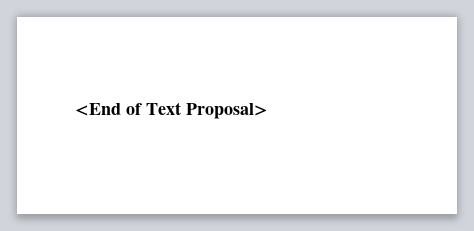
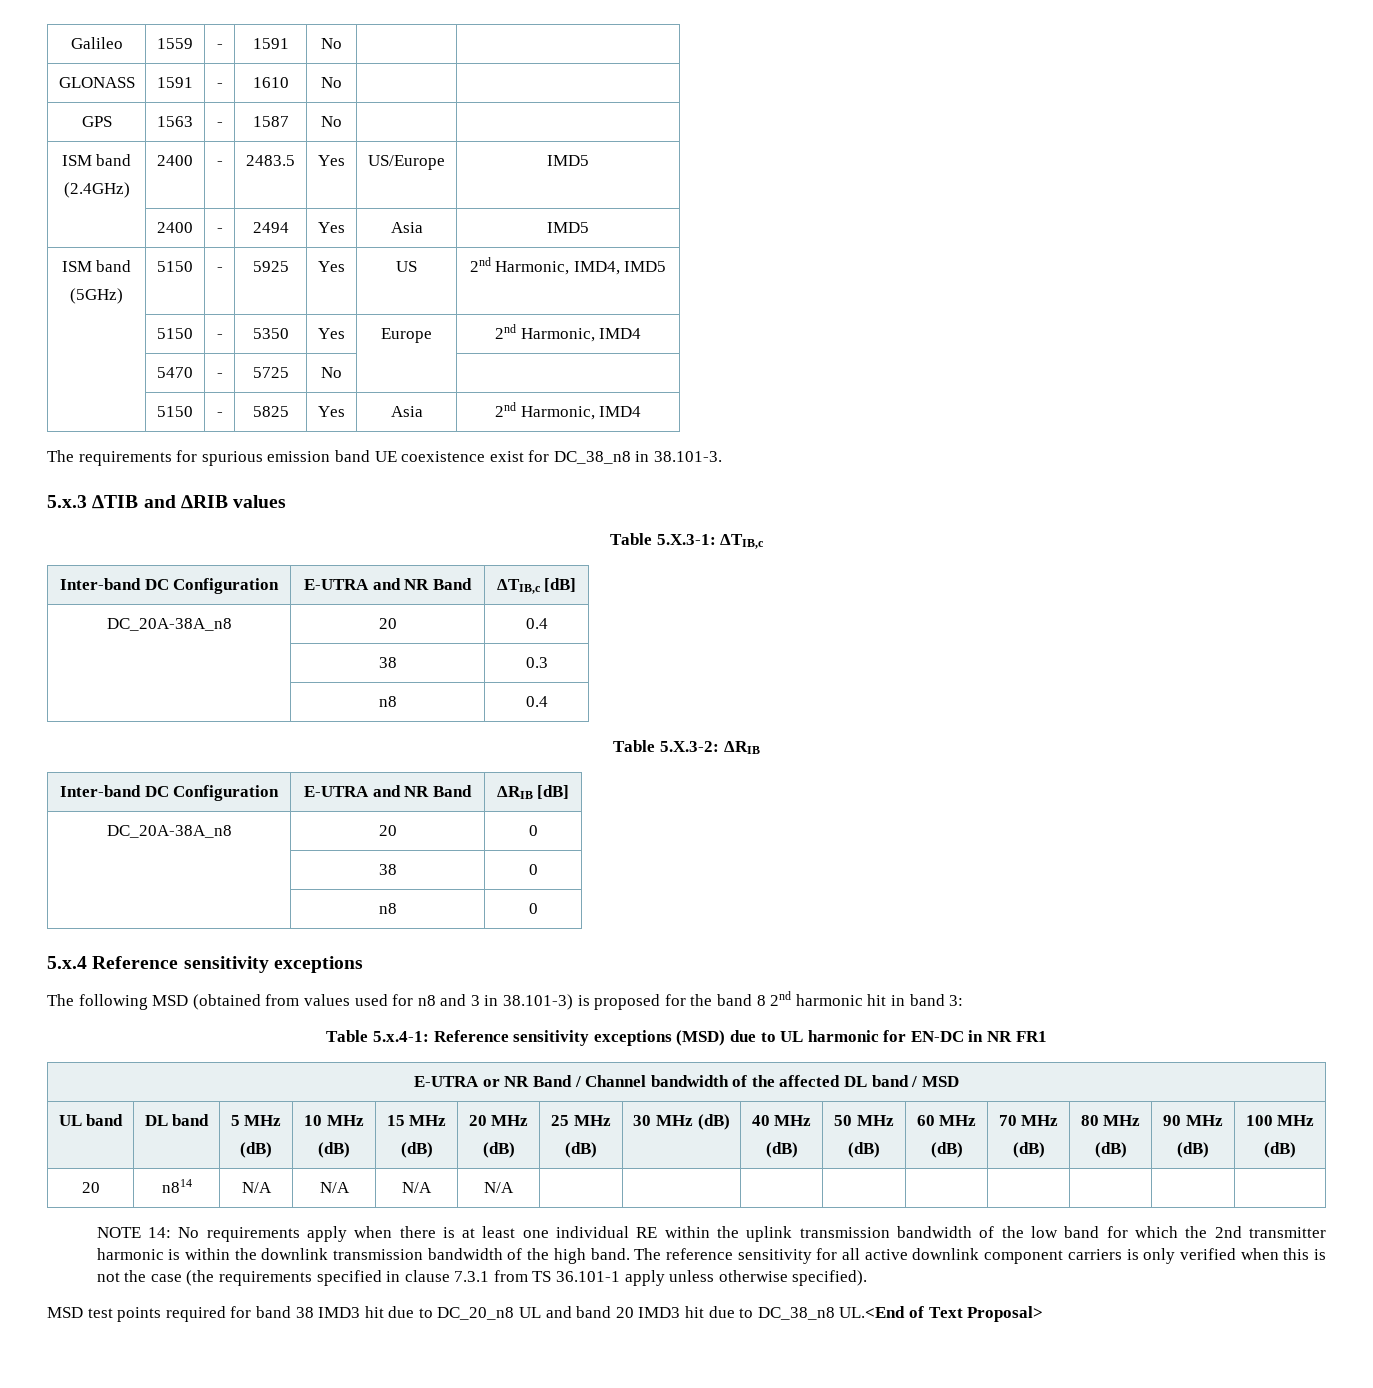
[75,103,121,116] <End -> [70,37,123,49] [157,38,193,49] [216,44,223,49] [252,38,289,49] [321,38,342,49] [58,77,135,88] [157,77,193,88] [216,83,223,88] [252,77,289,88] [321,77,342,88] [81,116,112,127] [157,116,193,127] [216,122,223,127] [252,116,289,127] [321,116,342,127] [61,154,132,166] [63,182,130,198] [157,155,193,166] [216,161,223,166] [246,155,295,166] [318,155,345,166] [368,155,445,170] [547,155,589,166] [157,222,193,233] [216,228,223,233] [252,222,289,233] [318,222,345,233] [390,222,423,233] [547,222,589,233] [61,260,132,272] [70,288,123,304] [157,261,193,272] [216,267,223,272] [252,261,289,272] [318,261,345,272] [396,261,417,272] [469,257,667,275] [157,328,193,339] [216,334,223,339] [252,328,289,339] [318,328,345,339] [381,328,432,343] [494,324,642,342] [157,367,193,378] [216,373,223,378] [252,367,289,378] [321,367,342,378] [157,406,193,417] [216,412,223,417] [252,406,289,417] [318,406,345,417] [390,406,423,417] [494,402,642,420] [47,450,723,466] [47,495,287,509] [609,533,765,549] [59,578,280,594] [304,578,472,590] [496,578,577,594] [106,618,232,631] [378,618,397,629] [525,618,548,629] [378,657,397,668] [525,657,548,668] [378,696,397,707] [525,696,548,707] [613,740,760,754] [59,785,280,801] [304,785,472,797] [496,785,570,799] [106,825,232,838] [378,825,397,836] [528,825,538,836] [378,864,397,875] [528,864,538,875] [378,903,397,914] [528,903,538,914] [47,956,363,973] [47,991,964,1010] [326,1030,1047,1046] [414,1075,959,1087] [58,1114,124,1126] [144,1114,210,1126] [230,1115,282,1126] [240,1142,272,1158] [304,1115,364,1126] [318,1142,350,1158] [386,1115,447,1126] [400,1142,433,1158] [468,1115,529,1126] [482,1142,515,1158] [551,1115,611,1126] [565,1142,597,1158] [633,1114,730,1130] [751,1115,812,1126] [765,1142,798,1158] [834,1115,894,1126] [848,1142,880,1158] [916,1115,977,1126] [930,1142,963,1158] [998,1115,1059,1126] [1012,1142,1045,1158] [1080,1115,1141,1126] [1094,1142,1127,1158] [1163,1115,1223,1126] [1177,1142,1209,1158] [1245,1115,1315,1126] [1264,1142,1296,1158] [81,1182,100,1193] [161,1179,192,1193] [241,1182,272,1193] [319,1182,350,1193] [402,1182,432,1193] [484,1182,514,1193] [96,1226,1326,1242] [96,1248,1326,1264] [96,1270,868,1286] [47,1306,906,1322] Galileo | 1559 | - | 1591 | No | | // GLONASS | 1591 | - | 1610 | No | | // GPS | 1563 | - | 1587 | No | | // ISM band // (2.4GHz) | 2400 | - | 2483.5 | Yes | US/Europe | IMD5 // | 2400 | - | 2494 | Yes | Asia | IMD5 // ISM band // (5GHz) | 5150 | - | 5925 | Yes | US | 2nd Harmonic, IMD4, IMD5 // | 5150 | - | 5350 | Yes | Europe | 2nd Harmonic, IMD4 // | 5470 | - | 5725 | No | | // | 5150 | - | 5825 | Yes | Asia | 2nd Harmonic, IMD4 // The requirements for spurious emission band UE coexistence exist for DC_38_n8 in 38.101-3. // 5.x.3 ∆TIB and ∆RIB values // Table 5.X.3-1: ΔTIB,c // Inter-band DC Configuration | E-UTRA and NR Band | ΔTIB,c [dB] // DC_20A-38A_n8 | 20 | 0.4 // | 38 | 0.3 // | n8 | 0.4 // Table 5.X.3-2: ΔRIB // Inter-band DC Configuration | E-UTRA and NR Band | ΔRIB [dB] // DC_20A-38A_n8 | 20 | 0 // | 38 | 0 // | n8 | 0 // 5.x.4 Reference sensitivity exceptions // The following MSD (obtained from values used for n8 and 3 in 38.101-3) is proposed for the band 8 2nd harmonic hit in band 3: // Table 5.x.4-1: Reference sensitivity exceptions (MSD) due to UL harmonic for EN-DC in NR FR1 // E-UTRA or NR Band / Channel bandwidth of the affected DL band / MSD // UL band | DL band | 5 MHz // (dB) | 10 MHz // (dB) | 15 MHz // (dB) | 20 MHz // (dB) | 25 MHz // (dB) | 30 MHz (dB) | 40 MHz // (dB) | 50 MHz // (dB) | 60 MHz // (dB) | 70 MHz // (dB) | 80 MHz // (dB) | 90 MHz // (dB) | 100 MHz // (dB) // 20 | n814 | N/A | N/A | N/A | N/A | | | | | | | | | // NOTE 14: No requirements apply when there is at least one individual RE within the uplink transmission bandwidth of the low band for which the 2nd transmitter harmonic is within the downlink transmission bandwidth of the high band. The reference sensitivity for all active downlink component carriers is only verified when this is not the case (the requirements specified in clause 7.3.1 from TS 36.101-1 apply unless otherwise specified). // MSD test points required for band 38 IMD3 hit due to DC_20_n8 UL and band 20 IMD3 hit due to DC_38_n8 UL.<End

